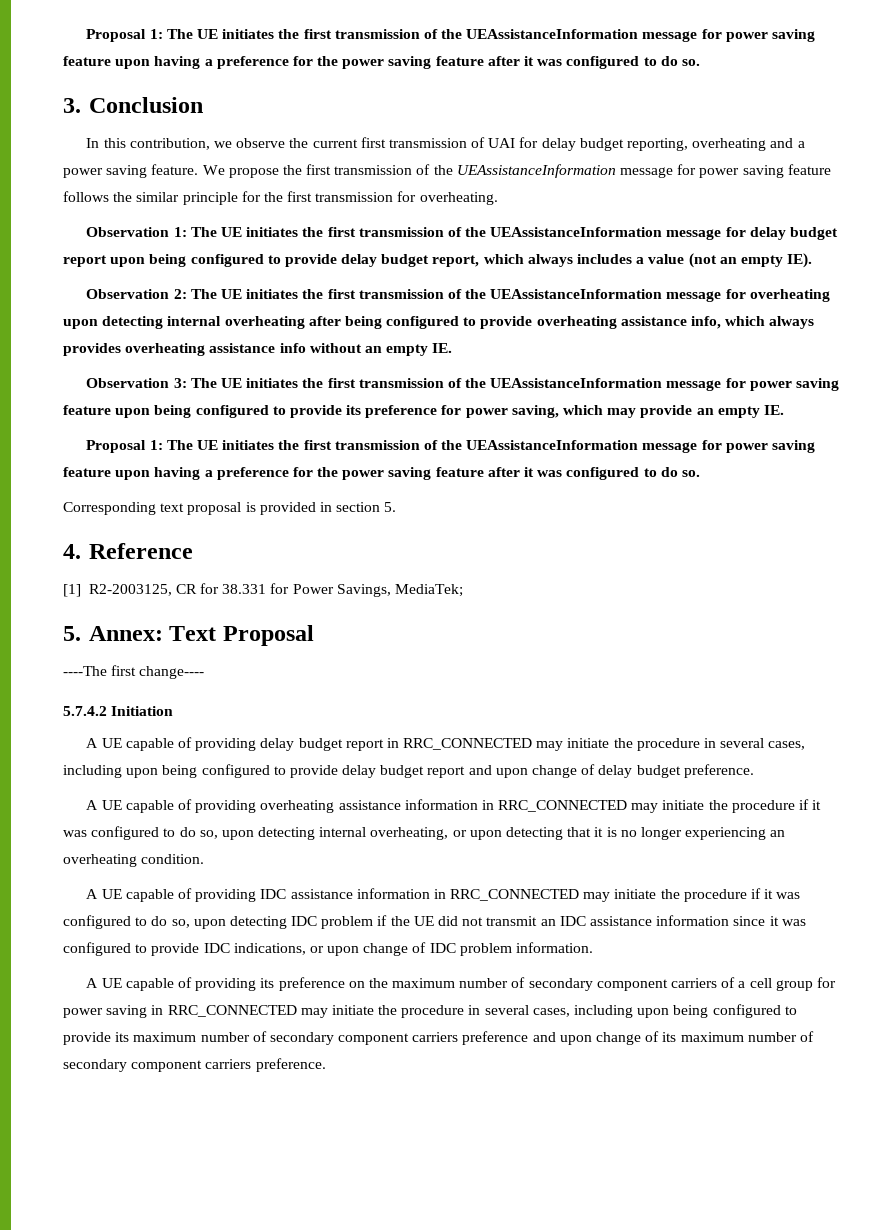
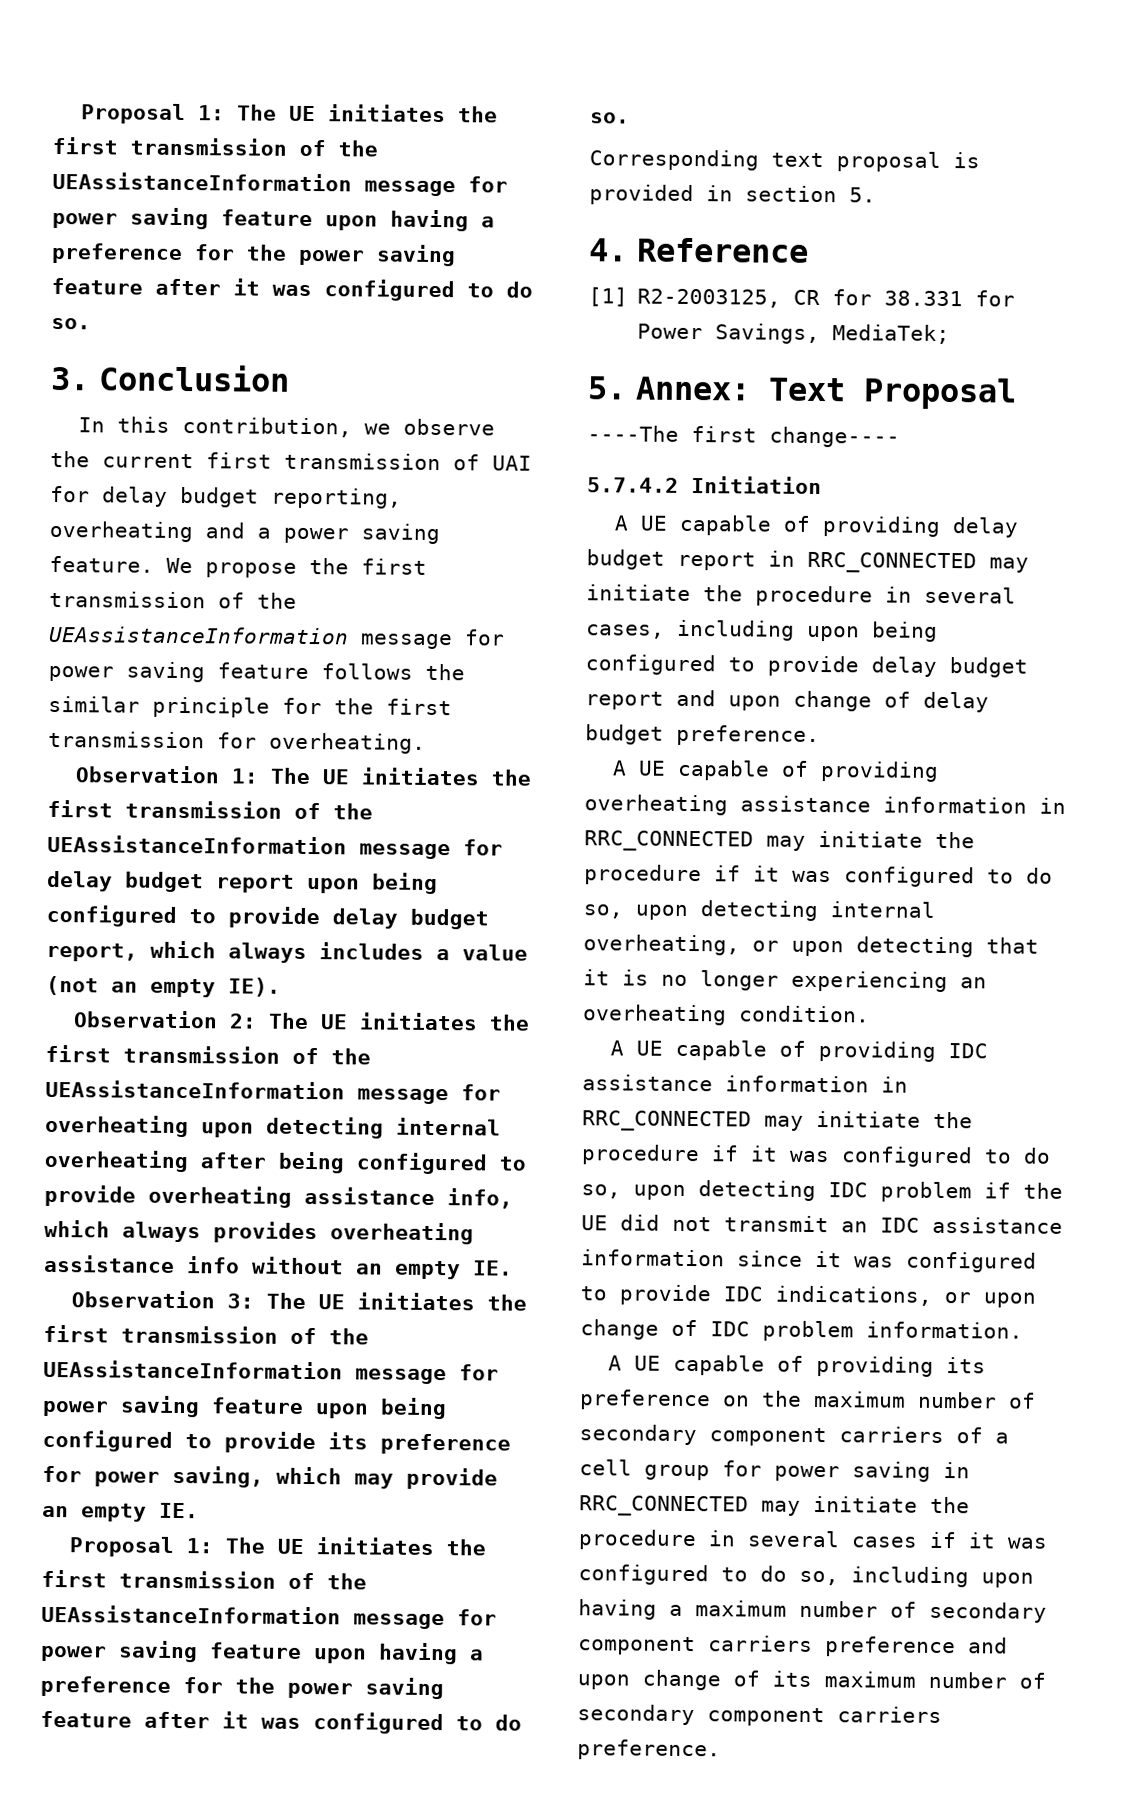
[532,1004,797,1018] [63,1032,130,1045] cases, including upon being configured to provide its -> [851,1531,1048,1549] [578,1564,1034,1588] [578,1599,683,1620] cases if it was configured to do so, including upon having a

